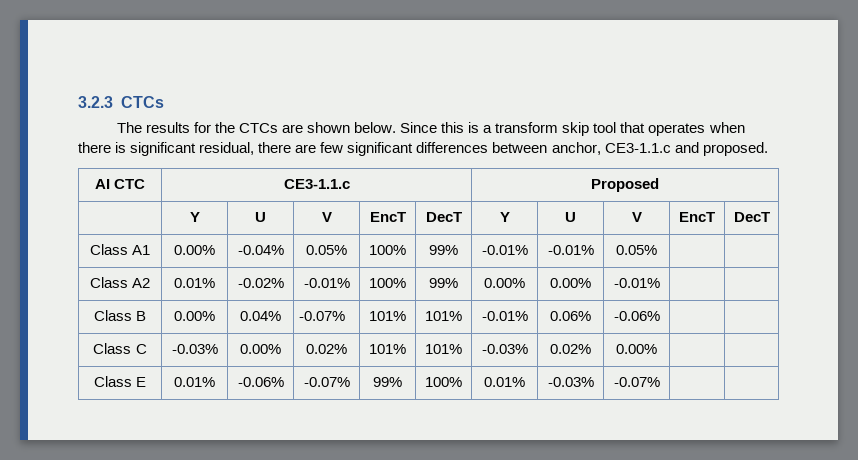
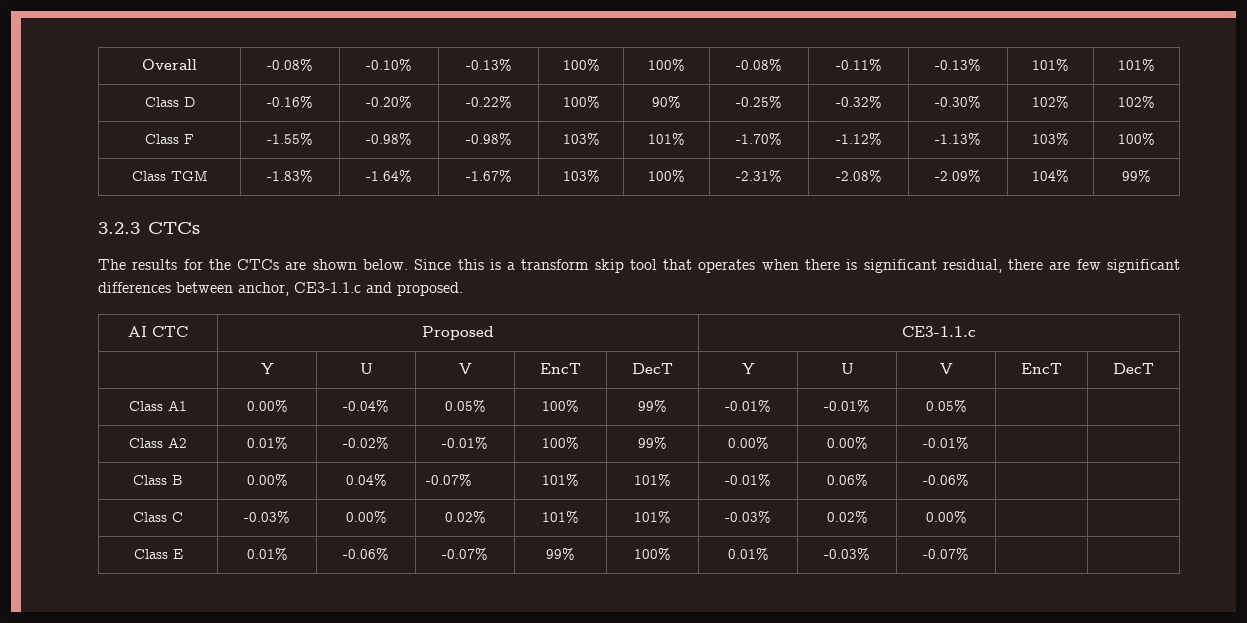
(78, 102) none -> [142,59,197,70] [267,58,313,71] [366,58,412,71] [465,58,512,71] [562,58,600,71] [648,58,685,71] [736,58,782,71] [835,58,882,71] [935,58,981,71] [1032,58,1069,71] [1118,58,1155,71] [144,97,195,107] [267,95,313,108] [366,95,412,108] [465,95,512,108] [562,95,600,108] [652,95,681,108] [736,95,782,108] [835,95,882,108] [935,95,981,108] [1032,95,1069,108] [1118,95,1155,108] [145,134,194,144] [267,132,313,145] [366,132,412,145] [465,132,512,145] [562,132,600,145] [648,132,685,145] [736,132,782,145] [835,132,882,145] [935,132,981,145] [1032,132,1069,145] [1118,132,1155,145] [131,170,208,181] [267,169,313,182] [366,169,412,182] [465,169,512,182] [562,169,600,182] [648,169,685,182] [736,169,782,182] [835,169,882,182] [935,169,981,182] [1032,169,1069,182] [1122,169,1151,182] Overall | -0.08% | -0.10% | -0.13% | 100% | 100% | -0.08% | -0.11% | -0.13% | 101% | 101% // Class D | -0.16% | -0.20% | -0.22% | 100% | 90% | -0.25% | -0.32% | -0.30% | 102% | 102% // Class F | -1.55% | -0.98% | -0.98% | 103% | 101% | -1.70% | -1.12% | -1.13% | 103% | 100% // Class TGM | -1.83% | -1.64% | -1.67% | 103% | 100% | -2.31% | -2.08% | -2.09% | 104% | 99% //
[283,179,350,189] [591,178,659,192] | CE3-1.1.c | Proposed -> [422,326,494,340] [902,326,976,337] | Proposed | CE3-1.1.c

